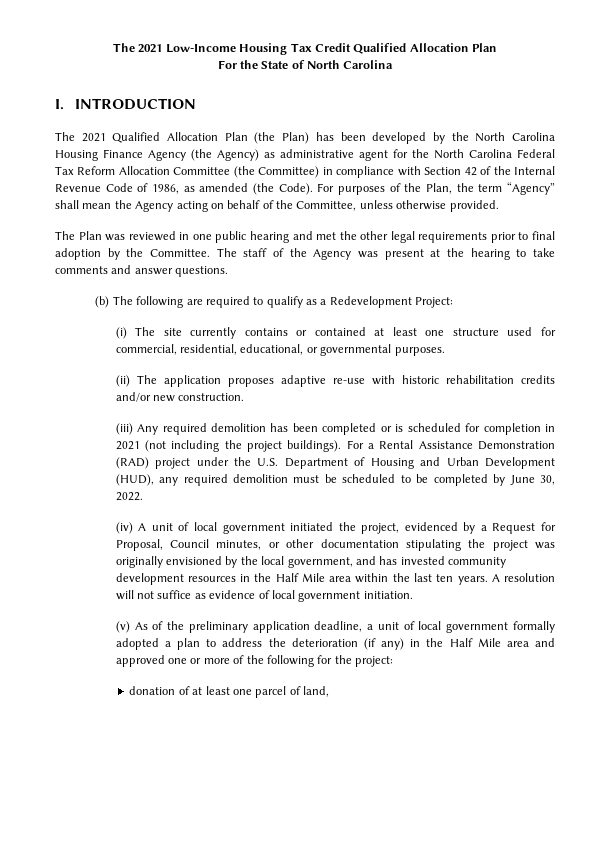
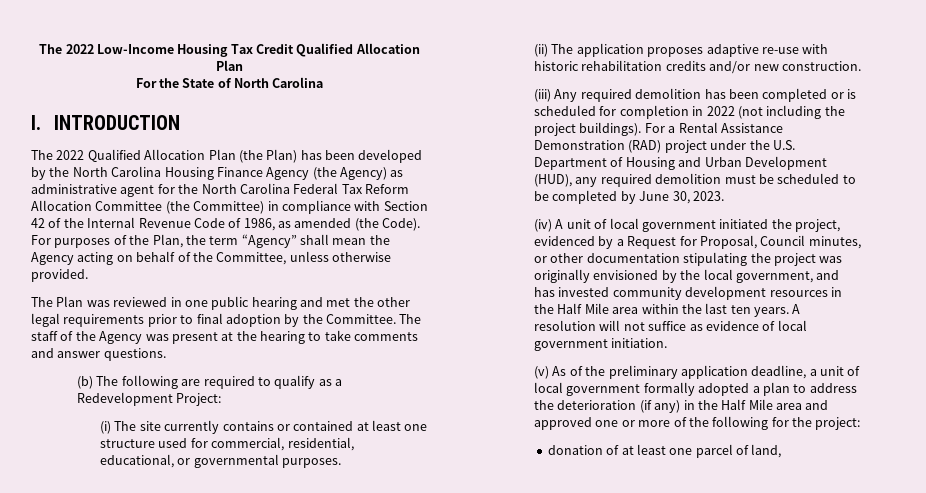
[113,43,163,53] The 2021 -> [39,44,94,54] The 2022
[81,133,106,142] 2021 -> [56,150,85,160] 2022
[115,441,140,450] 2021 -> [706,106,735,116] 2022
[115,492,143,501] 2022. -> [692,191,724,201] 2023.

